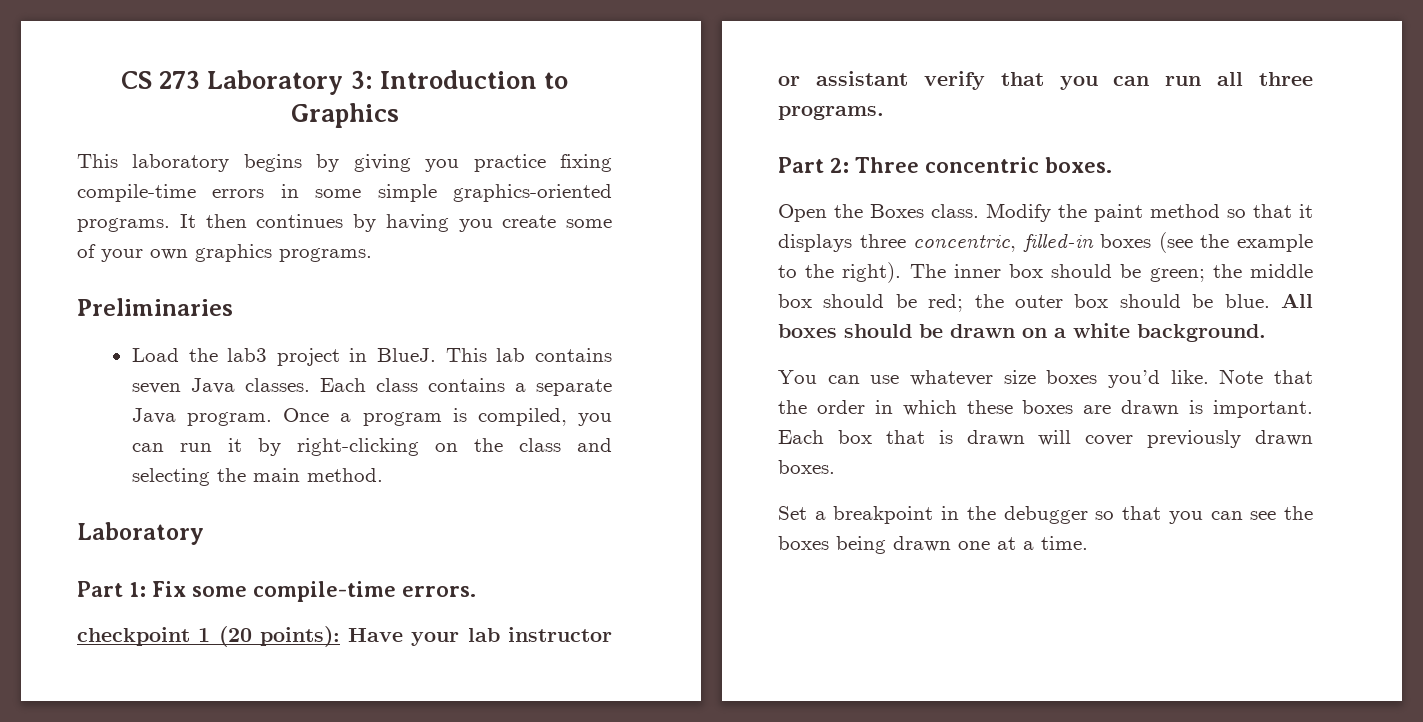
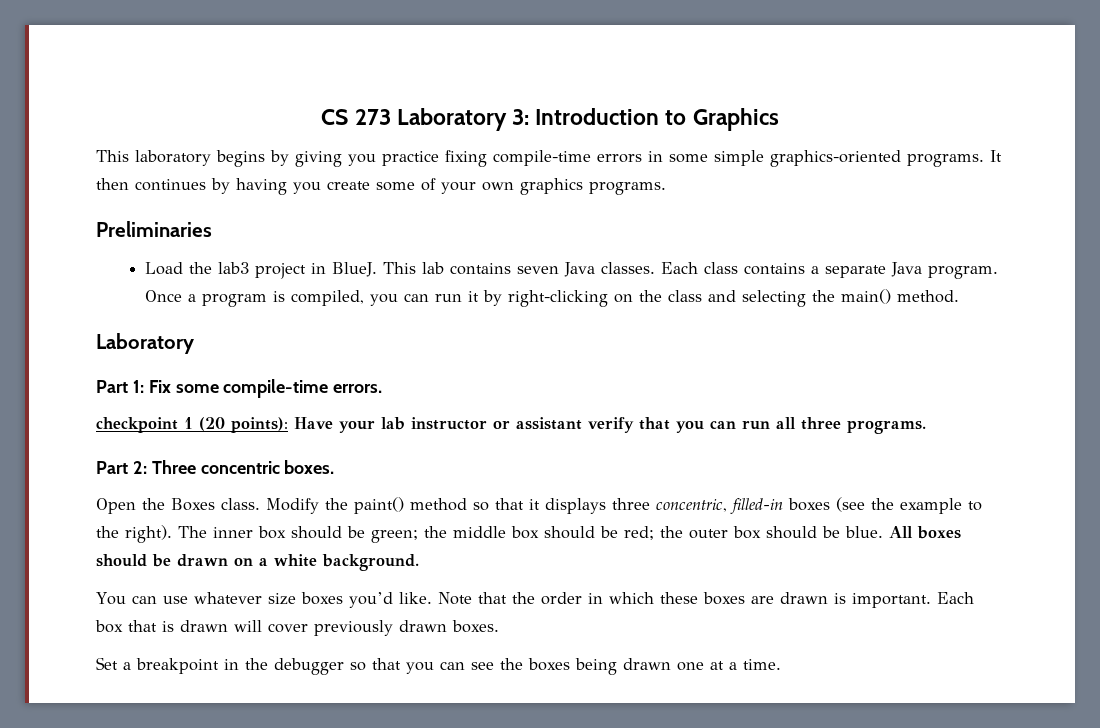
[252,468,300,482] main -> [840,289,891,304] main()
[1094,204,1143,222] paint -> [354,497,404,514] paint()

